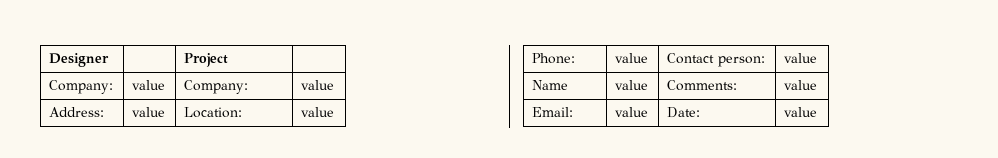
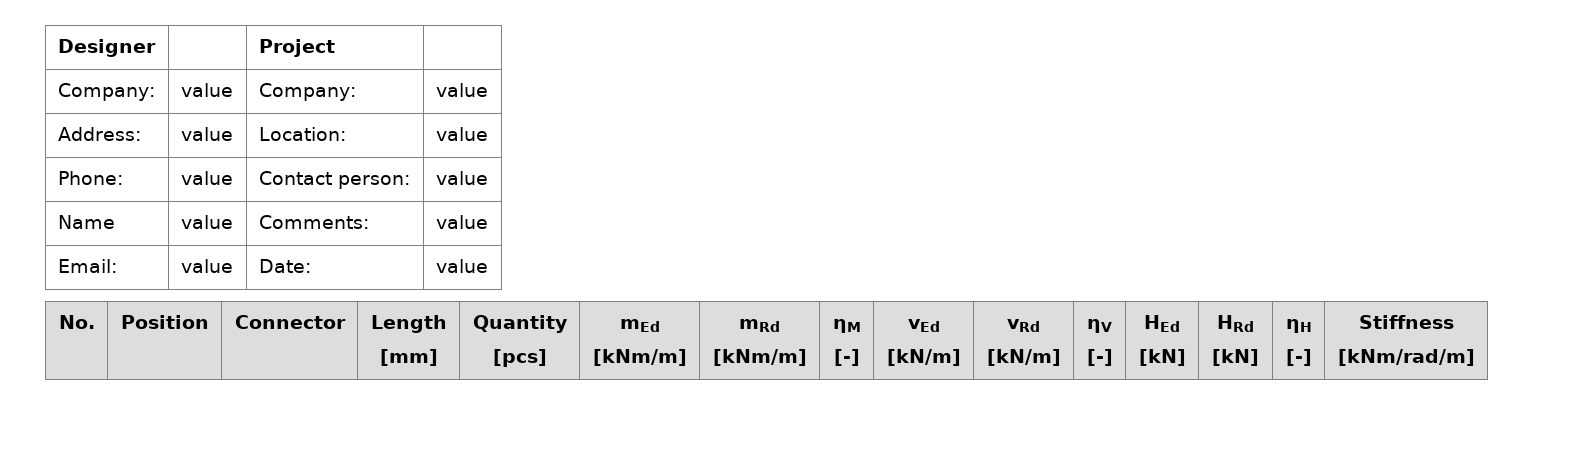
(818, 112) none -> [58,315,95,329] [120,315,209,329] [234,315,346,329] [370,315,447,333] [379,349,438,366] [472,315,568,333] [492,349,547,367] [619,319,660,332] [592,349,687,366] [739,319,780,332] [712,349,807,366] [832,319,861,333] [833,349,860,366] [907,319,940,332] [886,349,961,366] [1007,319,1040,332] [986,349,1061,366] [1087,319,1112,333] [1086,349,1113,366] [1144,315,1180,332] [1138,349,1186,366] [1217,315,1254,332] [1212,349,1259,366] [1285,319,1312,333] [1285,349,1312,366] [1358,315,1454,329] [1337,349,1475,366] // No. | Position | Connector | Length // [mm] | Quantity // [pcs] | mEd // [kNm/m] | mRd // [kNm/m] | ηM // [-] | vEd // [kN/m] | vRd // [kN/m] | ηV // [-] | HEd // [kN] | HRd // [kN] | ηH // [-] | Stiffness // [kNm/rad/m]

